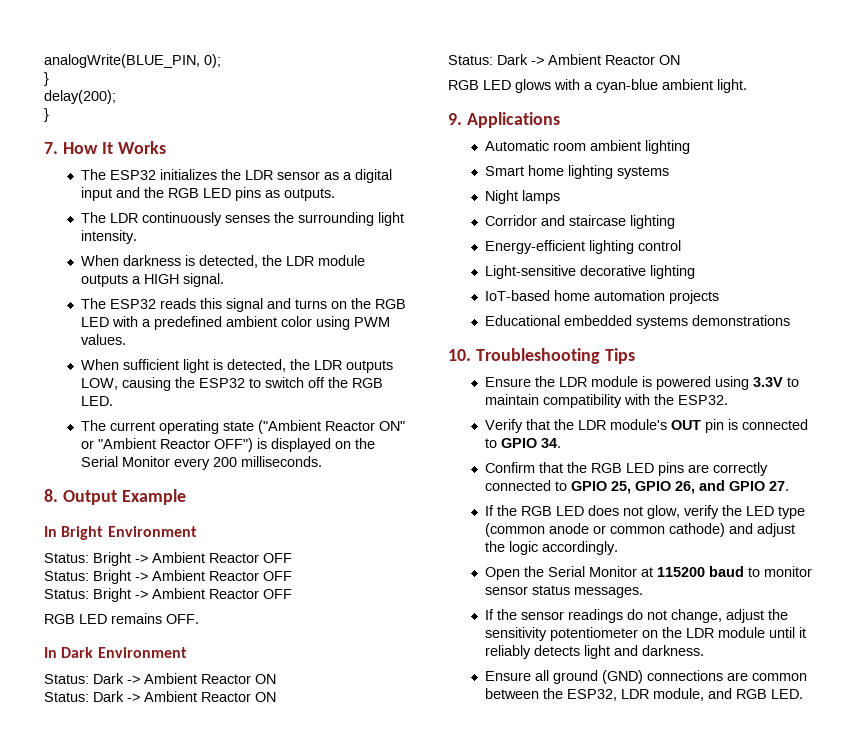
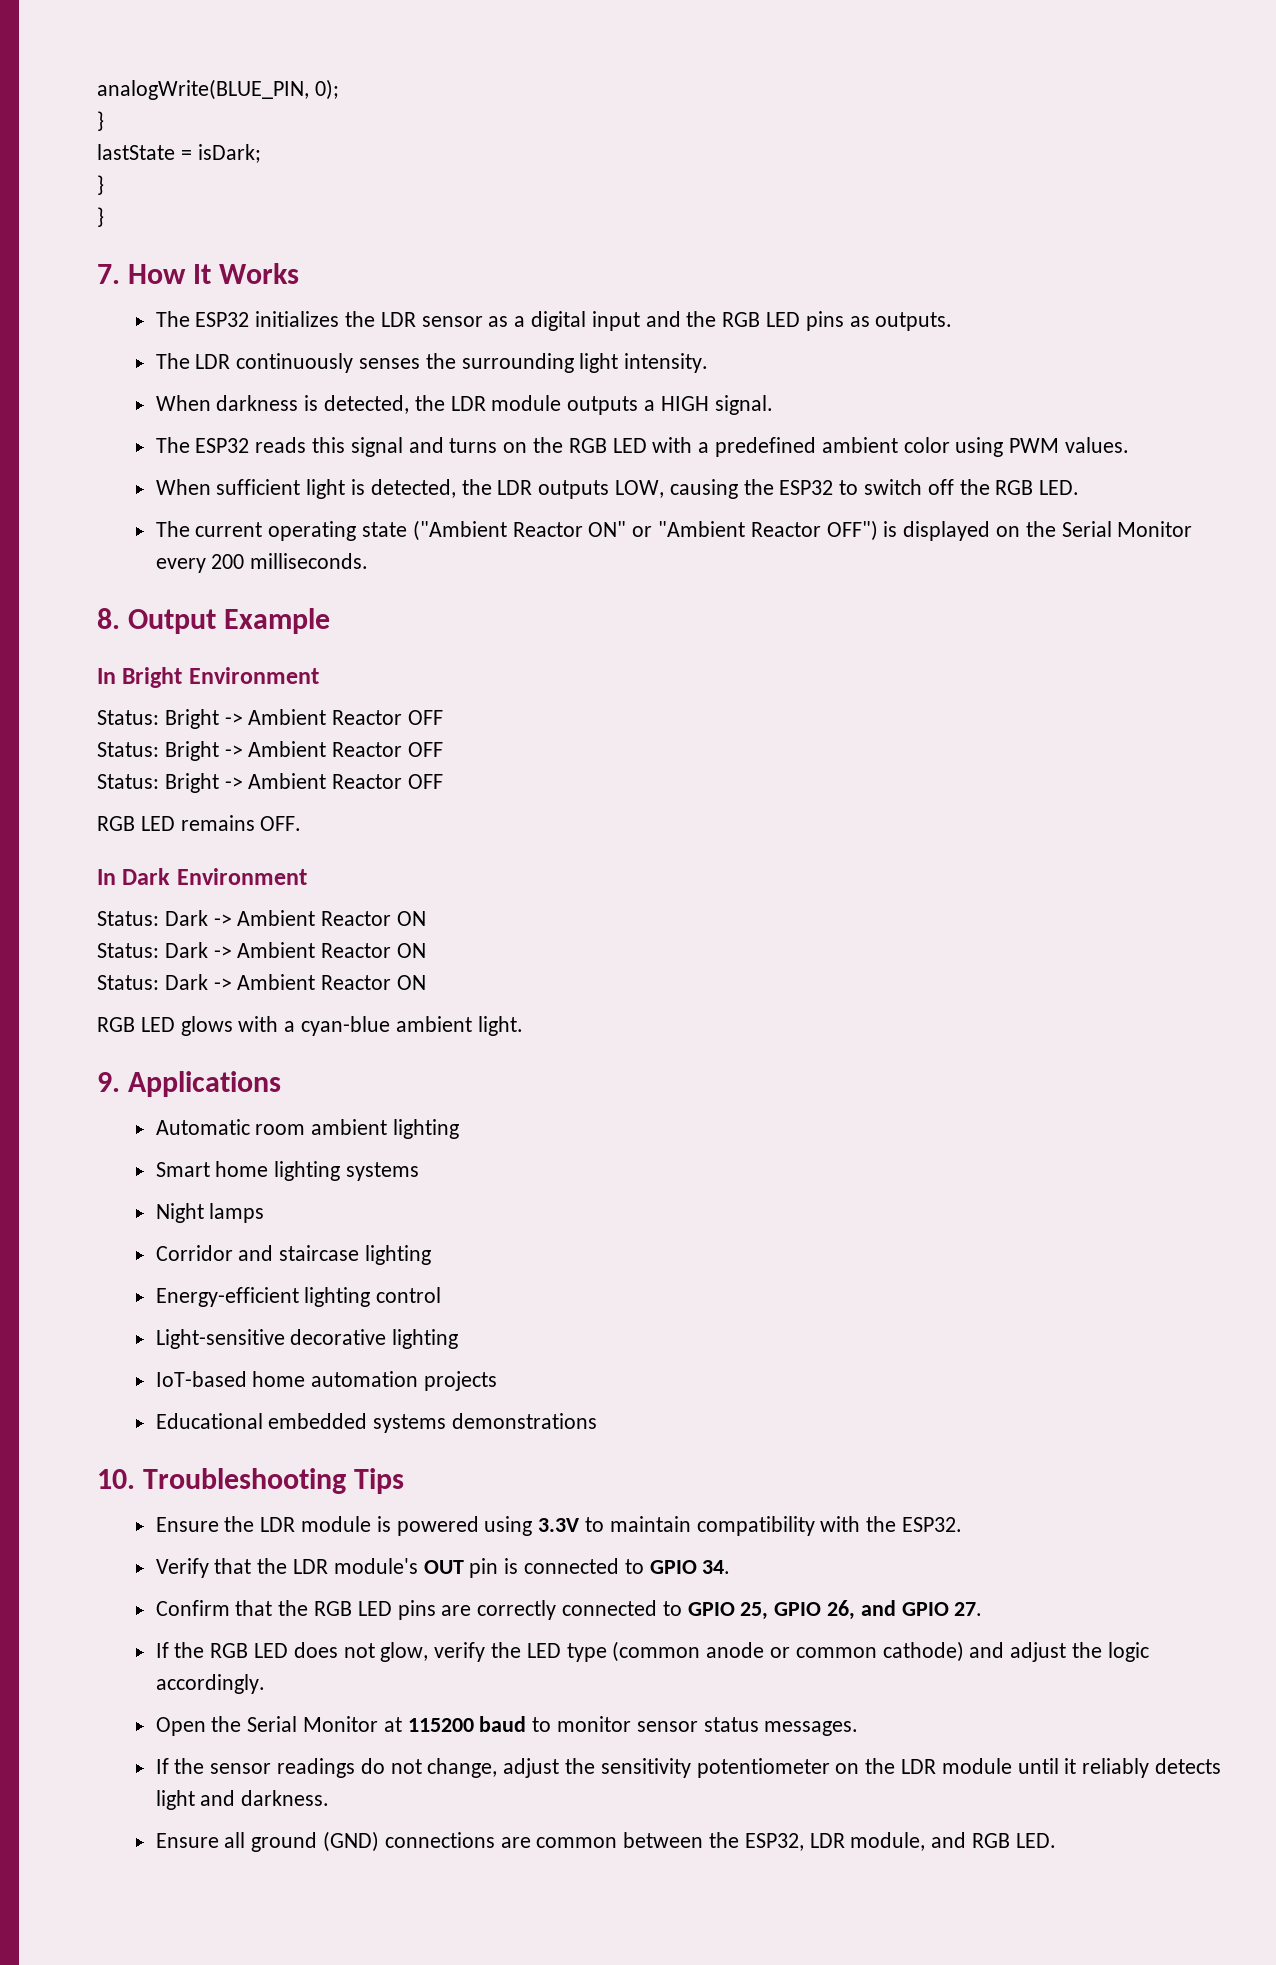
[44,90,116,104] delay(200); -> [97,144,261,163] [97,175,104,195] lastState = isDark; // }

